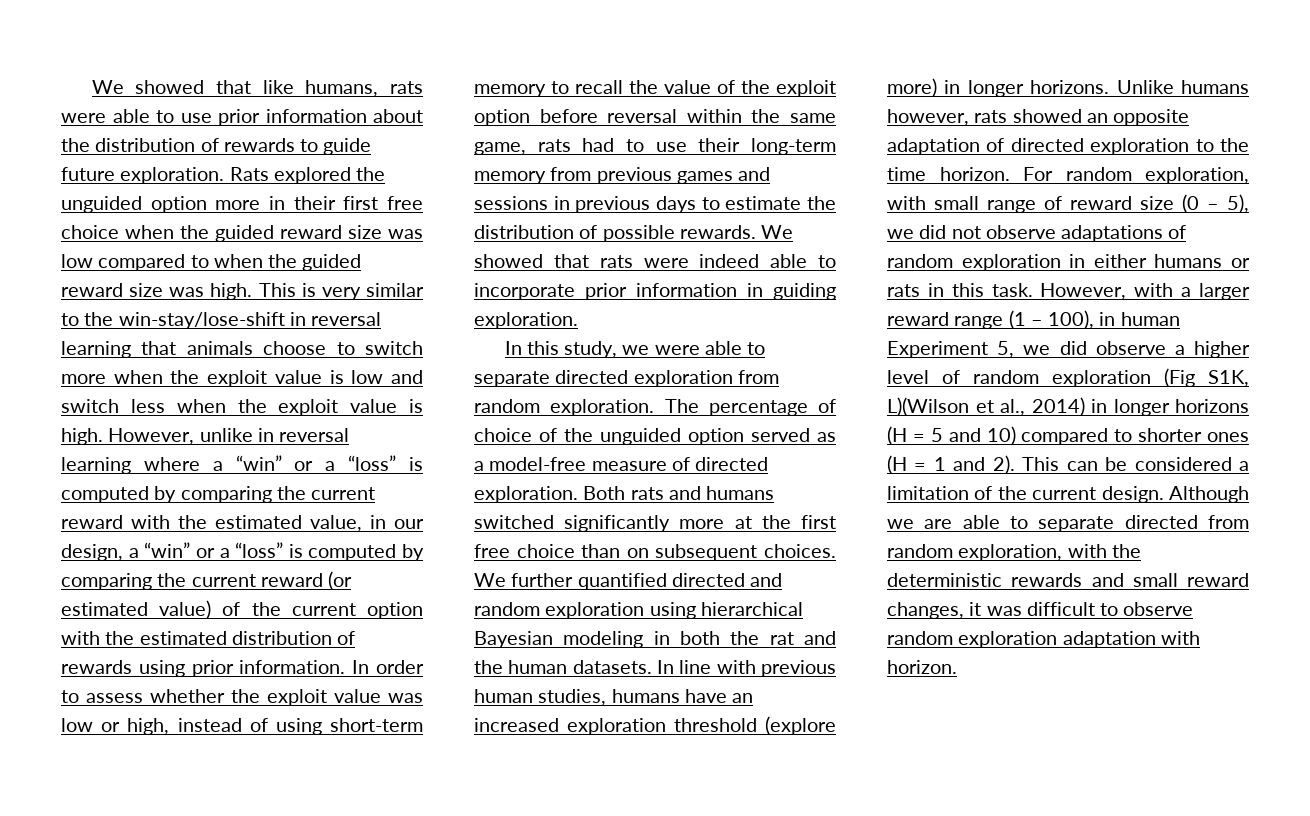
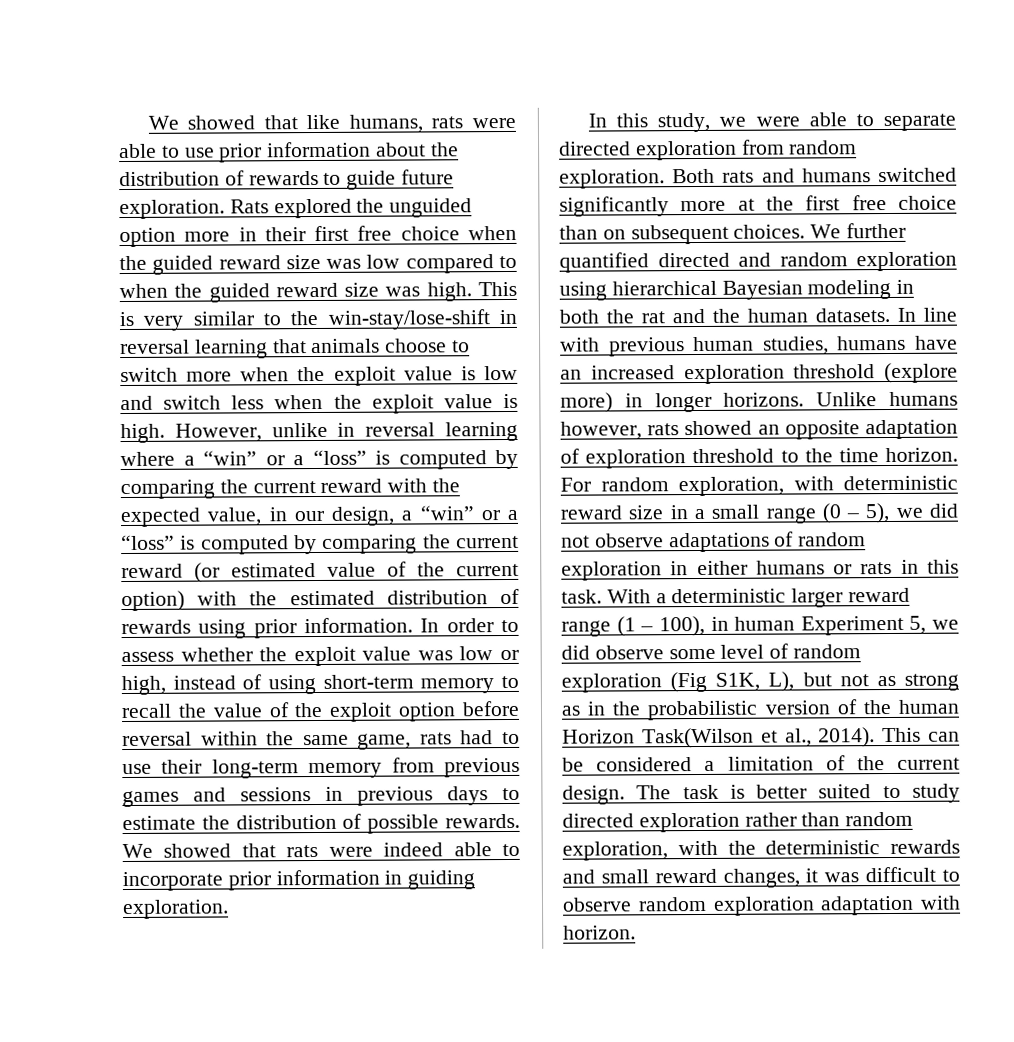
[215,515,302,529] estimated -> [120,507,201,528] expected
[159,600,423,619] value) of the current option -> [327,561,519,577] [121,590,185,612] value of the current option)
[664,399,836,416] [474,428,836,445] [474,457,769,471] [474,486,578,503] The percentage of choice of the unguided option served as a model-free measure of directed exploration. -> (665, 179) none
[1010,138,1190,155] directed exploration -> [585,448,775,469] exploration threshold
[934,196,1174,213] small range of reward size -> [843,475,958,491] [560,504,817,524] deterministic reward size in a small range
[1040,283,1192,300] However, with a -> [606,588,787,604] With a deterministic
[1174,341,1250,358] a higher -> [668,648,716,660] some
[887,397,1249,416] [887,426,1249,445] [887,455,1015,474] L)(Wilson et al., 2014) in longer horizons (H = 5 and 10) compared to shorter ones (H = 1 and 2). -> [768,671,959,692] [561,699,960,721] [562,727,876,749] L), but not as strong as in the probabilistic version of the human Horizon Task(Wilson et al., 2014).
[1169,486,1249,503] [887,515,1249,532] Although we are able to separate directed from -> [636,783,960,803] [562,812,841,833] The task is better suited to study directed exploration rather than

